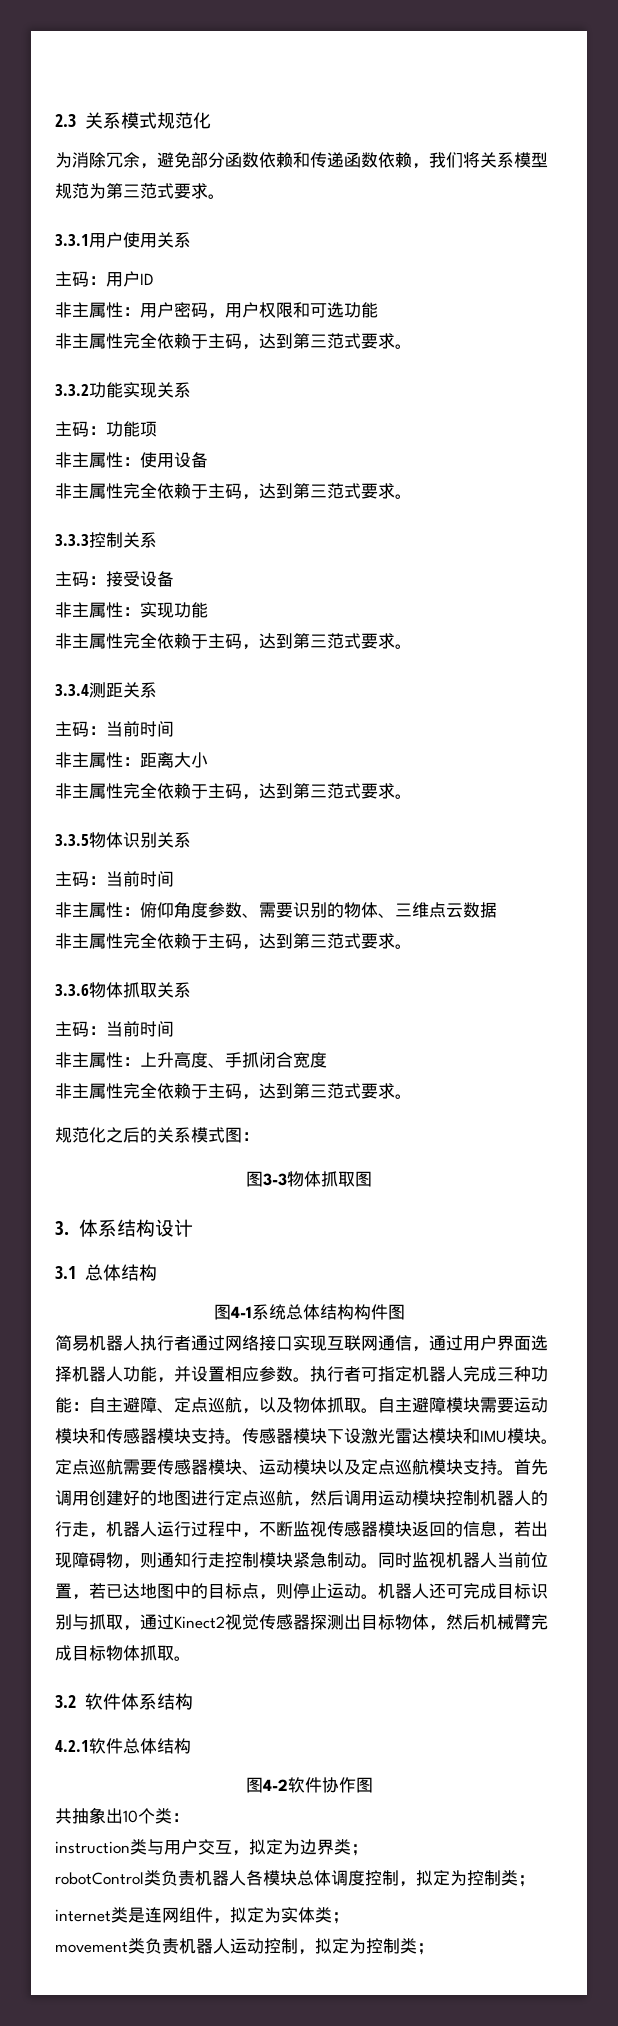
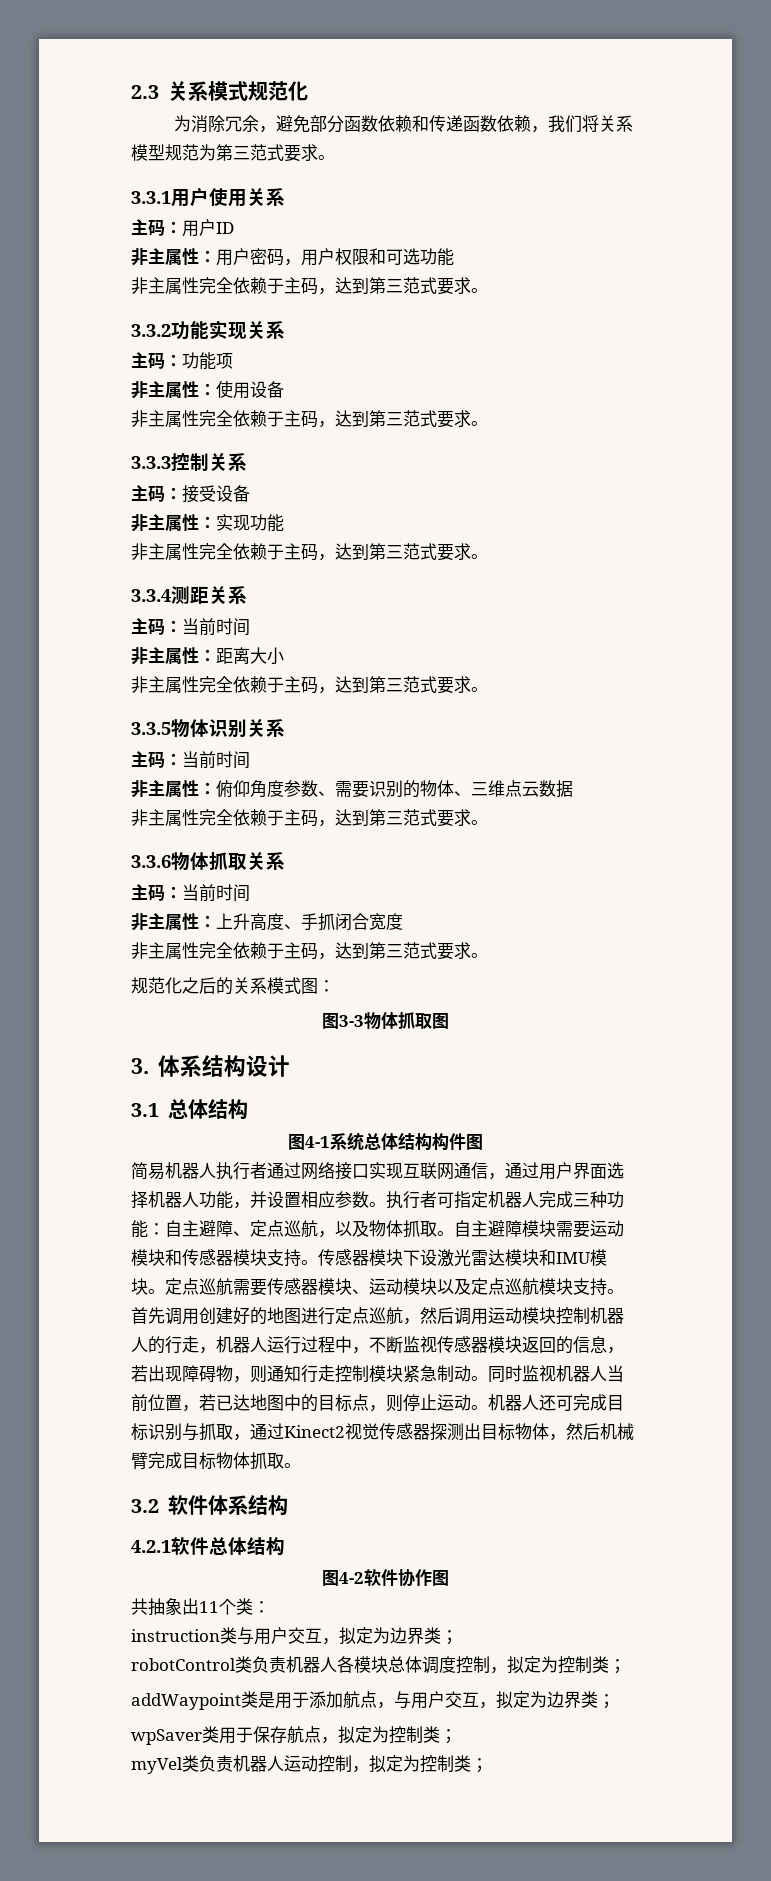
[123,1810,138,1823] 10 -> [199,1601,219,1613] 11
[55,1907,349,1924] [55,1942,128,1953] internet类是连网组件，拟定为实体类； // movement -> [131,1691,615,1710] [131,1726,457,1745] [131,1757,183,1774] addWaypoint类是用于添加航点，与用户交互，拟定为边界类； // wpSaver类用于保存航点，拟定为控制类； // myVel

